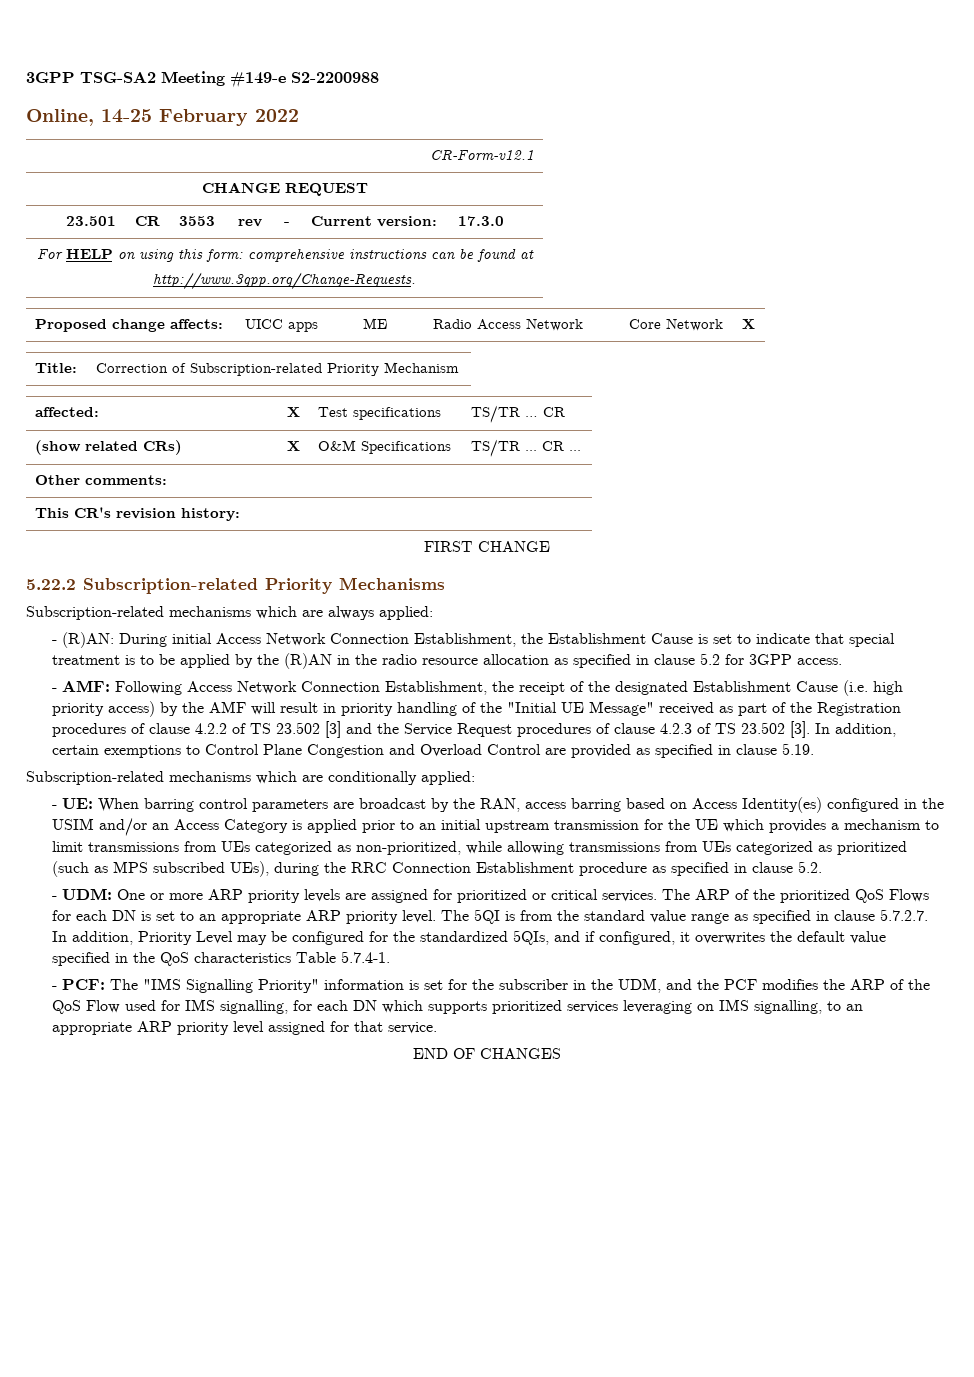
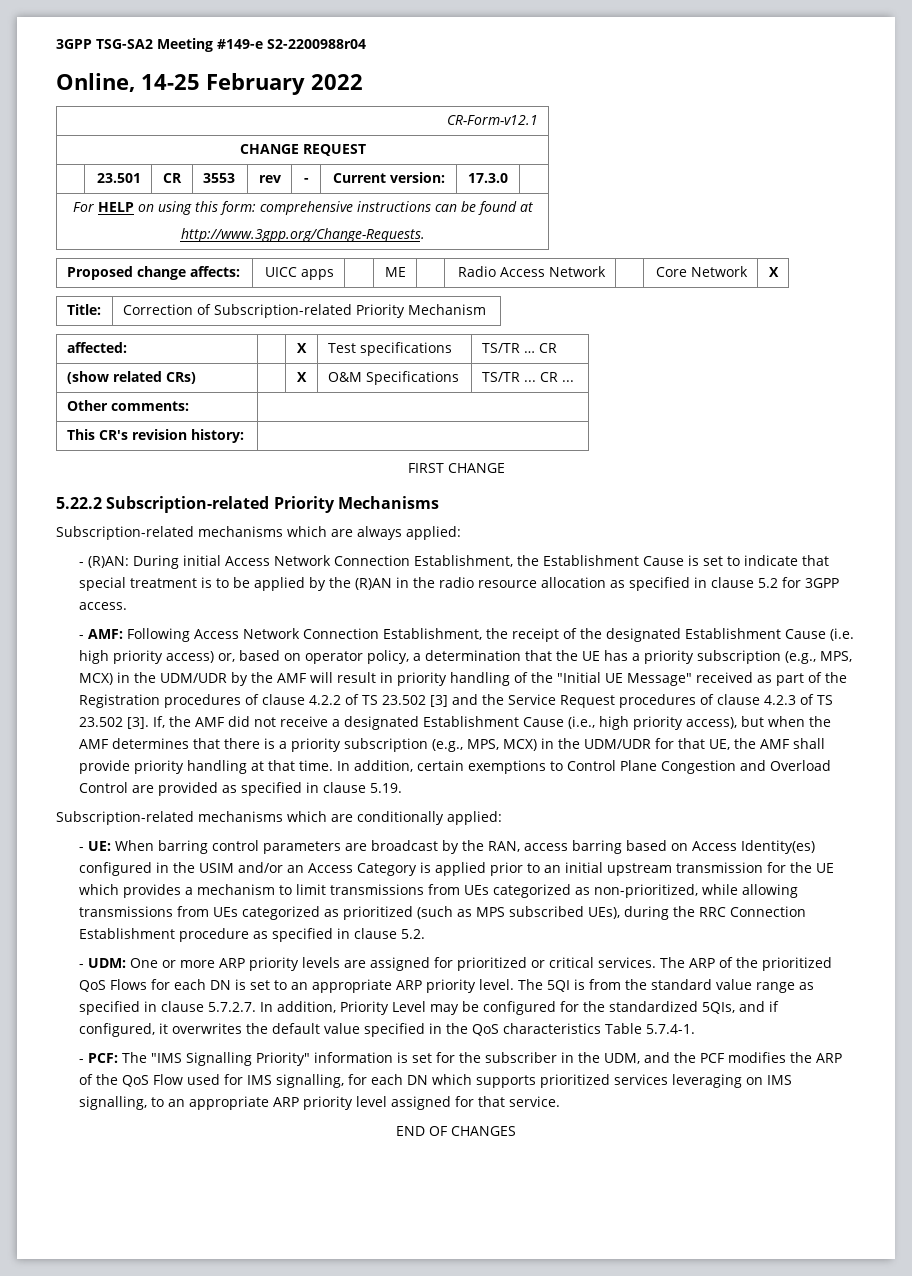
[291,72,379,83] S2-2200988 -> [267,39,366,49] S2-2200988r04
(156, 709) none -> [217,650,852,664] [78,672,227,685] or, based on operator policy, a determination that the UE has a priority subscription (e.g., MPS, MCX) in the UDM/UDR
(811, 729) none -> [152,716,831,730] [78,738,825,752] [78,760,333,774] If, the AMF did not receive a designated Establishment Cause (i.e., high priority access), but when the AMF determines that there is a priority subscription (e.g., MPS, MCX) in the UDM/UDR for that UE, the AMF shall provide priority handling at that time.

